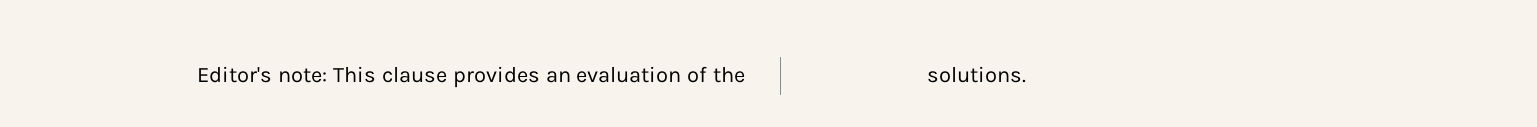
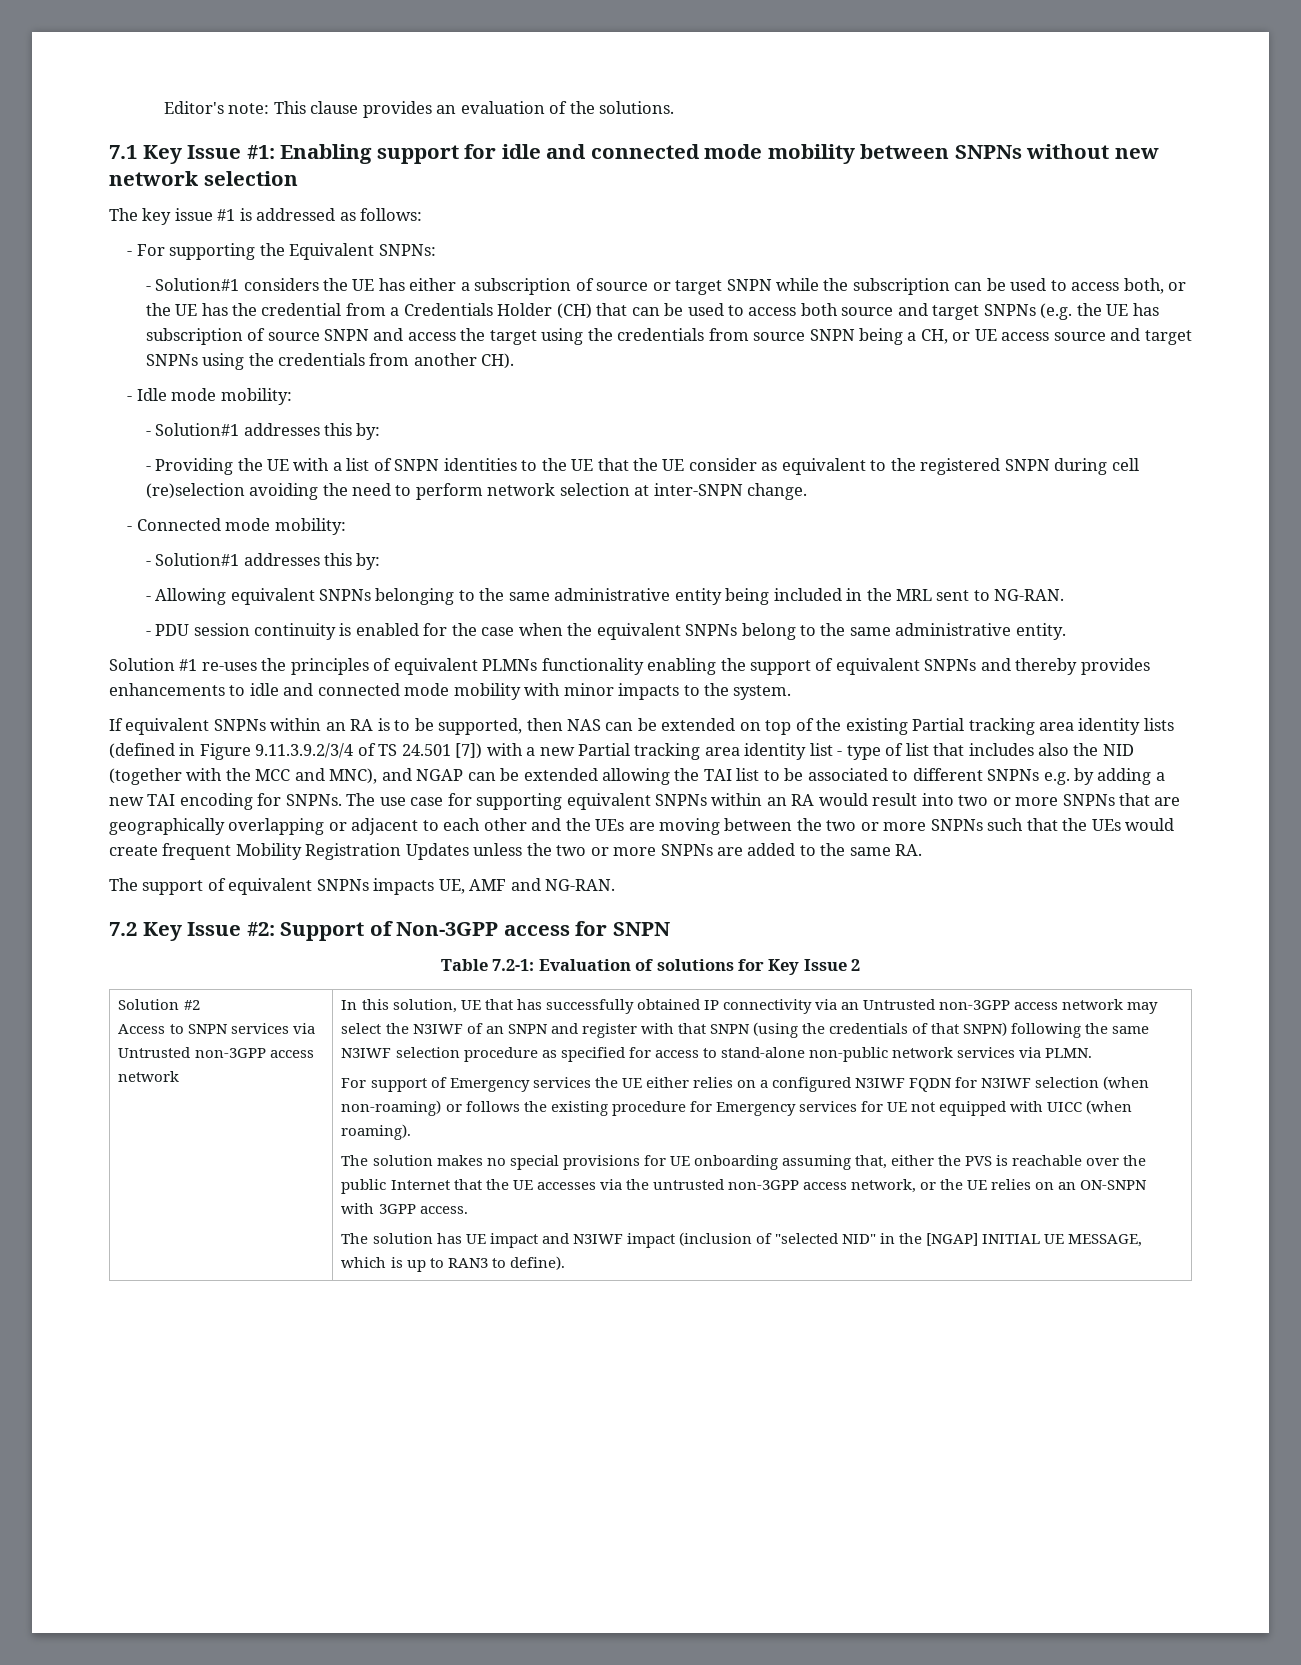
(1026, 74) none -> [109,144,1160,164] [109,171,298,186] [109,208,423,225] [127,243,436,260] [145,278,1187,295] [145,303,1159,320] [145,328,1192,345] [145,353,515,370] [127,388,292,405] [145,423,381,440] [145,458,1139,475] [145,483,808,500] [127,518,346,535] [145,553,381,570] [145,588,1065,605] [145,623,1066,640] [109,658,1150,675] [109,683,792,700] [109,718,1174,735] [109,743,1134,760] [109,768,1165,785] [109,793,1181,810] [109,818,1175,835] [109,843,923,860] [109,878,616,895] [109,921,670,941] [440,959,861,975] [118,999,200,1010] [118,1023,315,1034] [118,1047,314,1058] [118,1071,180,1082] [341,999,1159,1014] [341,1022,1150,1038] [341,1047,1093,1062] [341,1076,1150,1092] [341,1100,1133,1116] [341,1124,412,1140] [341,1155,1147,1170] [341,1179,1148,1194] [341,1203,468,1214] [341,1232,1143,1248] [341,1256,565,1272] // 7.1 Key Issue #1: Enabling support for idle and connected mode mobility between SNPNs without new network selection // The key issue #1 is addressed as follows: // - For supporting the Equivalent SNPNs: // - Solution#1 considers the UE has either a subscription of source or target SNPN while the subscription can be used to access both, or the UE has the credential from a Credentials Holder (CH) that can be used to access both source and target SNPNs (e.g. the UE has subscription of source SNPN and access the target using the credentials from source SNPN being a CH, or UE access source and target SNPNs using the credentials from another CH). // - Idle mode mobility: // - Solution#1 addresses this by: // - Providing the UE with a list of SNPN identities to the UE that the UE consider as equivalent to the registered SNPN during cell (re)selection avoiding the need to perform network selection at inter-SNPN change. // - Connected mode mobility: // - Solution#1 addresses this by: // - Allowing equivalent SNPNs belonging to the same administrative entity being included in the MRL sent to NG-RAN. // - PDU session continuity is enabled for the case when the equivalent SNPNs belong to the same administrative entity. // Solution #1 re-uses the principles of equivalent PLMNs functionality enabling the support of equivalent SNPNs and thereby provides enhancements to idle and connected mode mobility with minor impacts to the system. // If equivalent SNPNs within an RA is to be supported, then NAS can be extended on top of the existing Partial tracking area identity lists (defined in Figure 9.11.3.9.2/3/4 of TS 24.501 [7]) with a new Partial tracking area identity list - type of list that includes also the NID (together with the MCC and MNC), and NGAP can be extended allowing the TAI list to be associated to different SNPNs e.g. by adding a new TAI encoding for SNPNs. The use case for supporting equivalent SNPNs within an RA would result into two or more SNPNs that are geographically overlapping or adjacent to each other and the UEs are moving between the two or more SNPNs such that the UEs would create frequent Mobility Registration Updates unless the two or more SNPNs are added to the same RA. // The support of equivalent SNPNs impacts UE, AMF and NG-RAN. // 7.2 Key Issue #2: Support of Non-3GPP access for SNPN // Table 7.2-1: Evaluation of solutions for Key Issue 2 // Solution #2 // Access to SNPN services via Untrusted non-3GPP access network | In this solution, UE that has successfully obtained IP connectivity via an Untrusted non-3GPP access network may select the N3IWF of an SNPN and register with that SNPN (using the credentials of that SNPN) following the same N3IWF selection procedure as specified for access to stand-alone non-public network services via PLMN. // For support of Emergency services the UE either relies on a configured N3IWF FQDN for N3IWF selection (when non-roaming) or follows the existing procedure for Emergency services for UE not equipped with UICC (when roaming). // The solution makes no special provisions for UE onboarding assuming that, either the PVS is reachable over the public Internet that the UE accesses via the untrusted non-3GPP access network, or the UE relies on an ON-SNPN with 3GPP access. // The solution has UE impact and N3IWF impact (inclusion of "selected NID" in the [NGAP] INITIAL UE MESSAGE, which is up to RAN3 to define).

